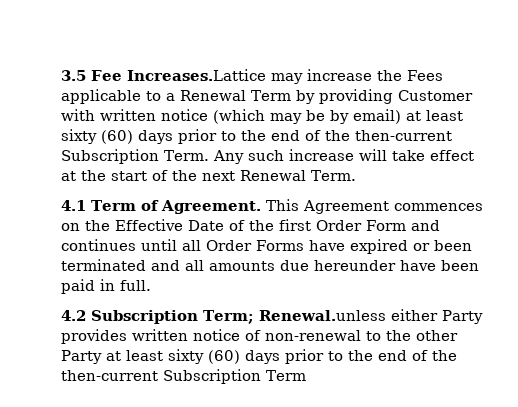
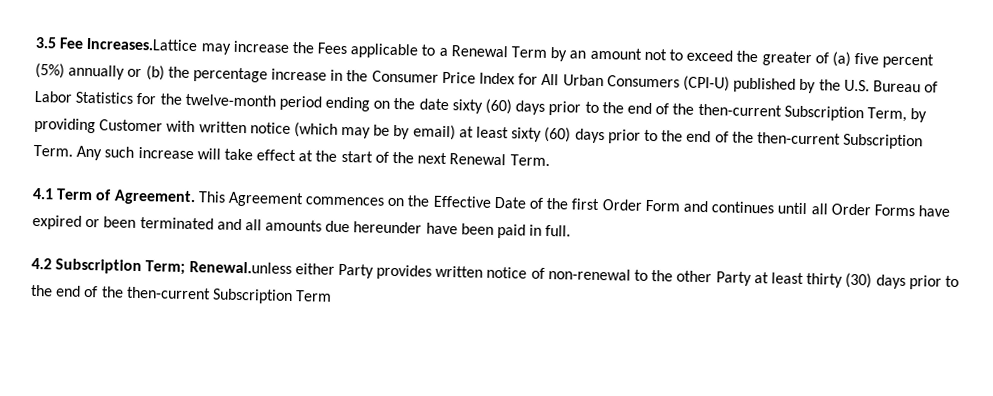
(315, 97) none -> [569,47,935,69] [35,62,939,94] [34,90,928,123] an amount not to exceed the greater of (a) five percent (5%) annually or (b) the percentage increase in the Consumer Price Index for All Urban Consumers (CPI-U) published by the U.S. Bureau of Labor Statistics for the twelve-month period ending on the date sixty (60) days prior to the end of the then-current Subscription Term, by
[168,349,240,364] sixty (60) -> [806,272,873,289] thirty (30)

